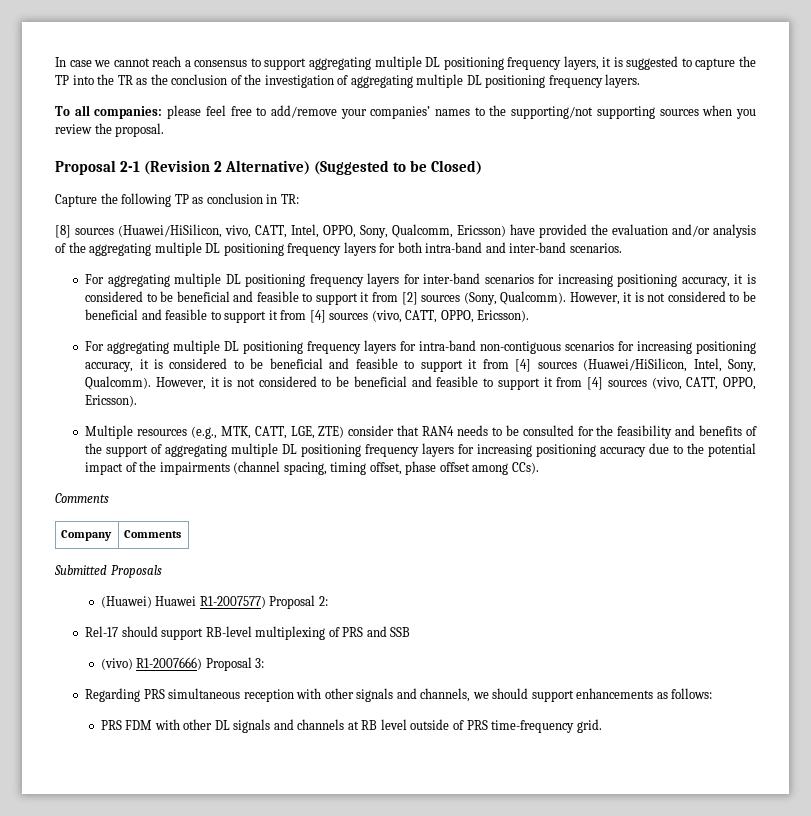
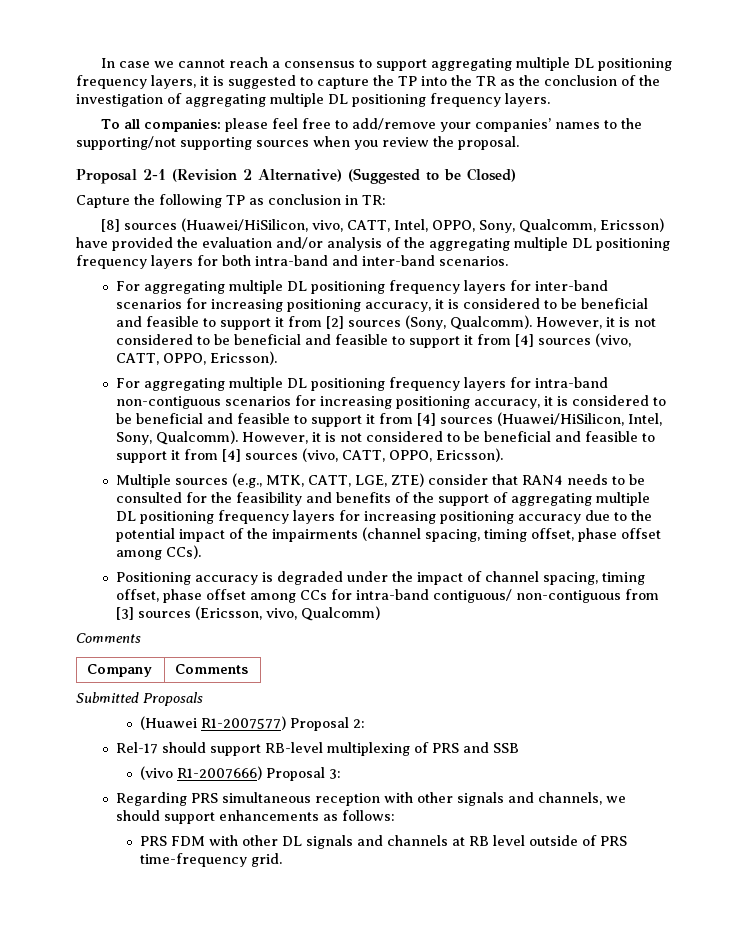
[136,429,187,436] resources -> [175,478,229,485] sources
(539, 468) none -> [116,571,646,585] [116,589,660,603] [116,606,381,621] // Positioning accuracy is degraded under the impact of channel spacing, timing offset, phase offset among CCs for intra-band contiguous/ non-contiguous from [3] sources (Ericsson, vivo, Qualcomm)
[100,596,197,608] (Huawei) Huawei -> [140,716,198,730] (Huawei
[100,658,133,670] (vivo) -> [140,766,174,780] (vivo

